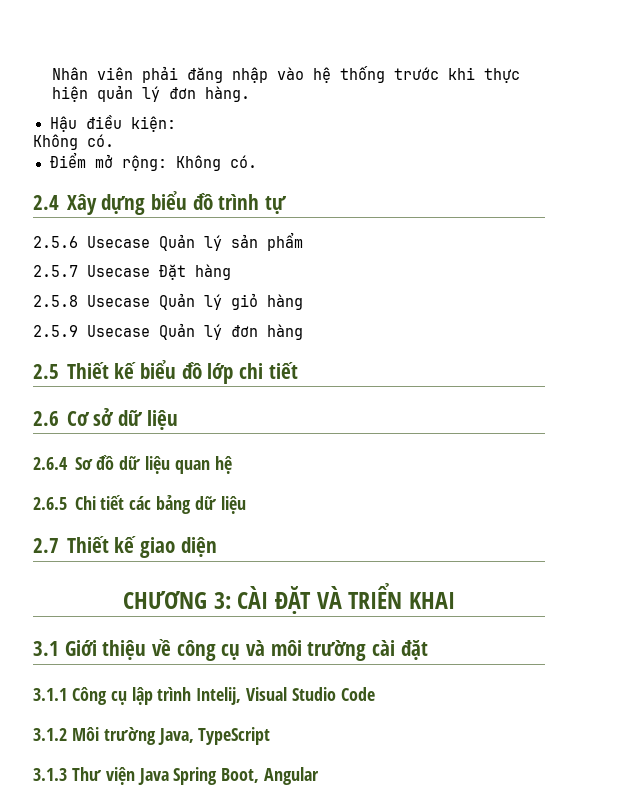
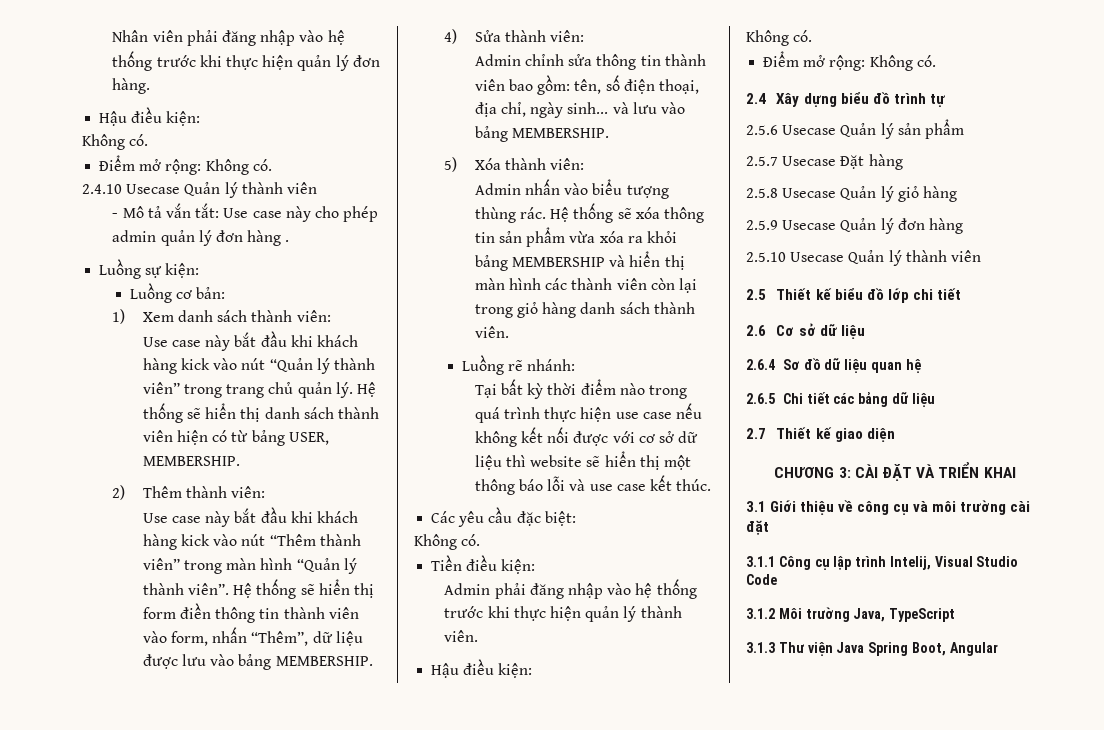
(257, 161) none -> [82,182,317,198] [112,203,379,222] [112,230,290,246] [99,259,200,279] [129,283,225,303] [112,309,331,324] [142,331,359,351] [142,358,376,374] [142,382,377,398] [142,403,380,423] [142,430,329,446] [142,456,240,466] [112,485,266,500] [142,507,359,527] [142,534,361,550] [142,558,357,574] [142,579,375,599] [142,603,359,623] [142,627,363,646] [142,654,373,670] [444,29,585,44] [474,54,706,70] [474,75,700,95] [474,102,686,118] [474,126,610,142] [444,157,585,172] [474,179,669,199] [474,203,705,223] [474,227,678,247] [474,251,685,271] [474,278,698,293] [474,302,695,318] [474,326,509,338] [461,355,575,375] [474,379,688,399] [474,403,703,423] [474,427,699,447] [474,451,692,470] [474,475,712,495] [431,507,576,527] [414,534,481,550] [431,555,536,574] [444,579,697,599] [444,606,682,622] [444,630,479,642] [431,659,533,678] [746,30,813,46] [763,51,936,71] // 2.4.10 Usecase Quản lý thành viên // - Mô tả vắn tắt: Use case này cho phép admin quản lý đơn hàng . // Luồng sự kiện: // Luồng cơ bản: // 1) Xem danh sách thành viên: // Use case này bắt đầu khi khách hàng kick vào nút “Quản lý thành viên” trong trang chủ quản lý. Hệ thống sẽ hiển thị danh sách thành viên hiện có từ bảng USER, MEMBERSHIP. // 2) Thêm thành viên: // Use case này bắt đầu khi khách hàng kick vào nút “Thêm thành viên” trong màn hình “Quản lý thành viên”. Hệ thống sẽ hiển thị form điền thông tin thành viên vào form, nhấn “Thêm”, dữ liệu được lưu vào bảng MEMBERSHIP. // 4) Sửa thành viên: // Admin chỉnh sửa thông tin thành viên bao gồm: tên, số điện thoại, địa chỉ, ngày sinh... và lưu vào bảng MEMBERSHIP. // 5) Xóa thành viên: // Admin nhấn vào biểu tượng thùng rác. Hệ thống sẽ xóa thông tin sản phẩm vừa xóa ra khỏi bảng MEMBERSHIP và hiển thị màn hình các thành viên còn lại trong giỏ hàng danh sách thành viên. // Luồng rẽ nhánh: // Tại bất kỳ thời điểm nào trong quá trình thực hiện use case nếu không kết nối được với cơ sở dữ liệu thì website sẽ hiển thị một thông báo lỗi và use case kết thúc. // Các yêu cầu đặc biệt: // Không có. // Tiền điều kiện: // Admin phải đăng nhập vào hệ thống trước khi thực hiện quản lý thành viên. // Hậu điều kiện: // Không có. // Điểm mở rộng: Không có.
(303, 332) none -> [746,250,981,266] // 2.5.10 Usecase Quản lý thành viên

